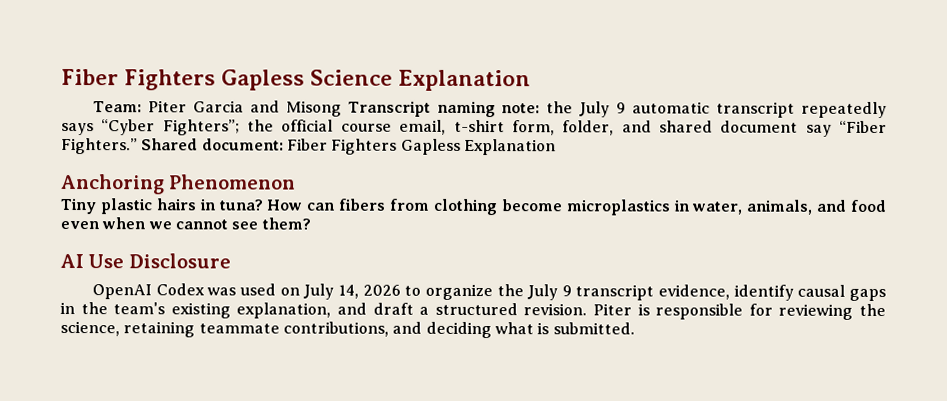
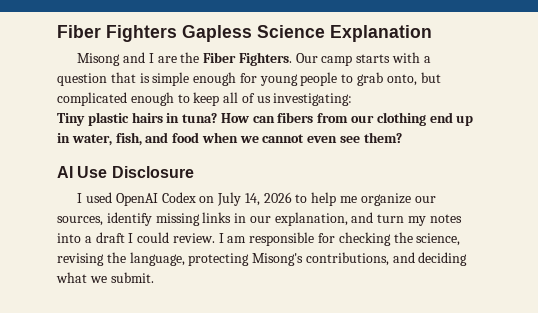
[93,100,888,119] [61,119,887,137] [61,137,556,156] [61,173,297,195] Team: Piter Garcia and Misong Transcript naming note: the July 9 automatic transcript repeatedly says “Cyber Fighters”; the official course email, t-shirt form, folder, and shared document say “Fiber Fighters.” Shared document: Fiber Fighters Gapless Explanation // Anchoring Phenomenon -> [77,52,431,66] [57,72,441,86] [57,92,353,106] Misong and I are the Fiber Fighters. Our camp starts with a question that is simple enough for young people to grab onto, but complicated enough to keep all of us investigating:
[432,198,671,216] clothing become microplastics -> [351,112,474,126] our clothing end up
[746,199,814,215] animals, -> [115,132,142,146] fish,
[60,220,100,230] even -> (200, 137) none
(228, 224) none -> [307,136,338,143] even
[92,283,277,300] OpenAI Codex was used -> [77,192,196,206] I used OpenAI Codex
[424,283,886,302] [60,301,650,319] organize the July 9 transcript evidence, identify causal gaps in the team's existing explanation, and draft a structured revision. Piter is -> [311,192,436,206] [57,212,462,226] [57,232,247,243] help me organize our sources, identify missing links in our explanation, and turn my notes into a draft I could review. I am
[778,303,854,320] reviewing -> [338,232,391,246] checking
[123,321,280,338] retaining teammate -> [57,252,304,266] revising the language, protecting Misong's
[537,322,635,335] is submitted. -> [89,272,154,283] we submit.

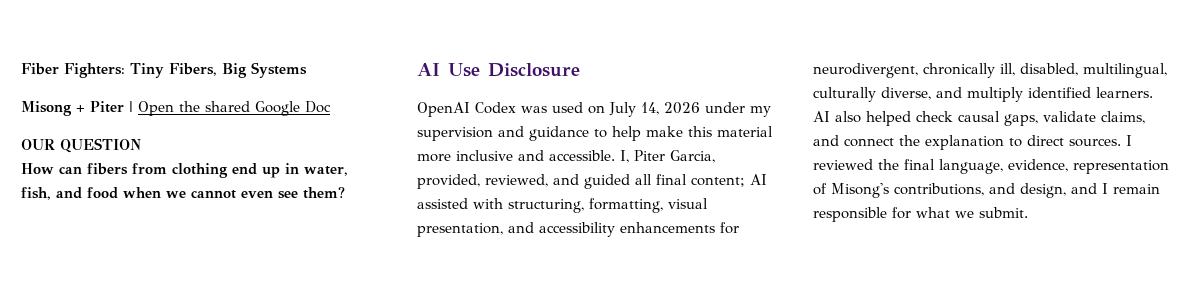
[57,25,432,42] [77,52,431,66] [57,72,441,86] [57,92,353,106] [57,112,218,126] Fiber Fighters Gapless Science Explanation // Misong and I are the Fiber Fighters. Our camp starts with a question that is simple enough for young people to grab onto, but complicated enough to keep all of us investigating: // Tiny plastic hairs in tuna? -> [21,62,307,78] [21,101,331,116] [21,138,141,153] Fiber Fighters: Tiny Fibers, Big Systems // Misong + Piter | Open the shared Google Doc // OUR QUESTION //
[351,115,375,123] our -> (167, 168) none
[77,192,436,206] [57,212,462,226] [57,232,461,246] [57,252,468,266] I used OpenAI Codex on July 14, 2026 to help me organize our sources, identify missing links in our explanation, and turn my notes into a draft I could review. I am responsible for checking the science, revising the language, protecting Misong's contributions, and deciding -> [417,102,771,117] [417,126,773,141] [417,150,715,163] [417,174,767,189] [417,198,708,213] [417,222,739,237] [813,63,1167,78] [813,87,1153,102] [813,111,1145,126] [813,135,1132,150] [813,159,1169,174] [813,183,1160,198] [813,207,911,222] OpenAI Codex was used on July 14, 2026 under my supervision and guidance to help make this material more inclusive and accessible. I, Piter Garcia, provided, reviewed, and guided all final content; AI assisted with structuring, formatting, visual presentation, and accessibility enhancements for neurodivergent, chronically ill, disabled, multilingual, culturally diverse, and multiply identified learners. AI also helped check causal gaps, validate claims, and connect the explanation to direct sources. I reviewed the final language, evidence, representation of Misong's contributions, and design, and I remain responsible for

